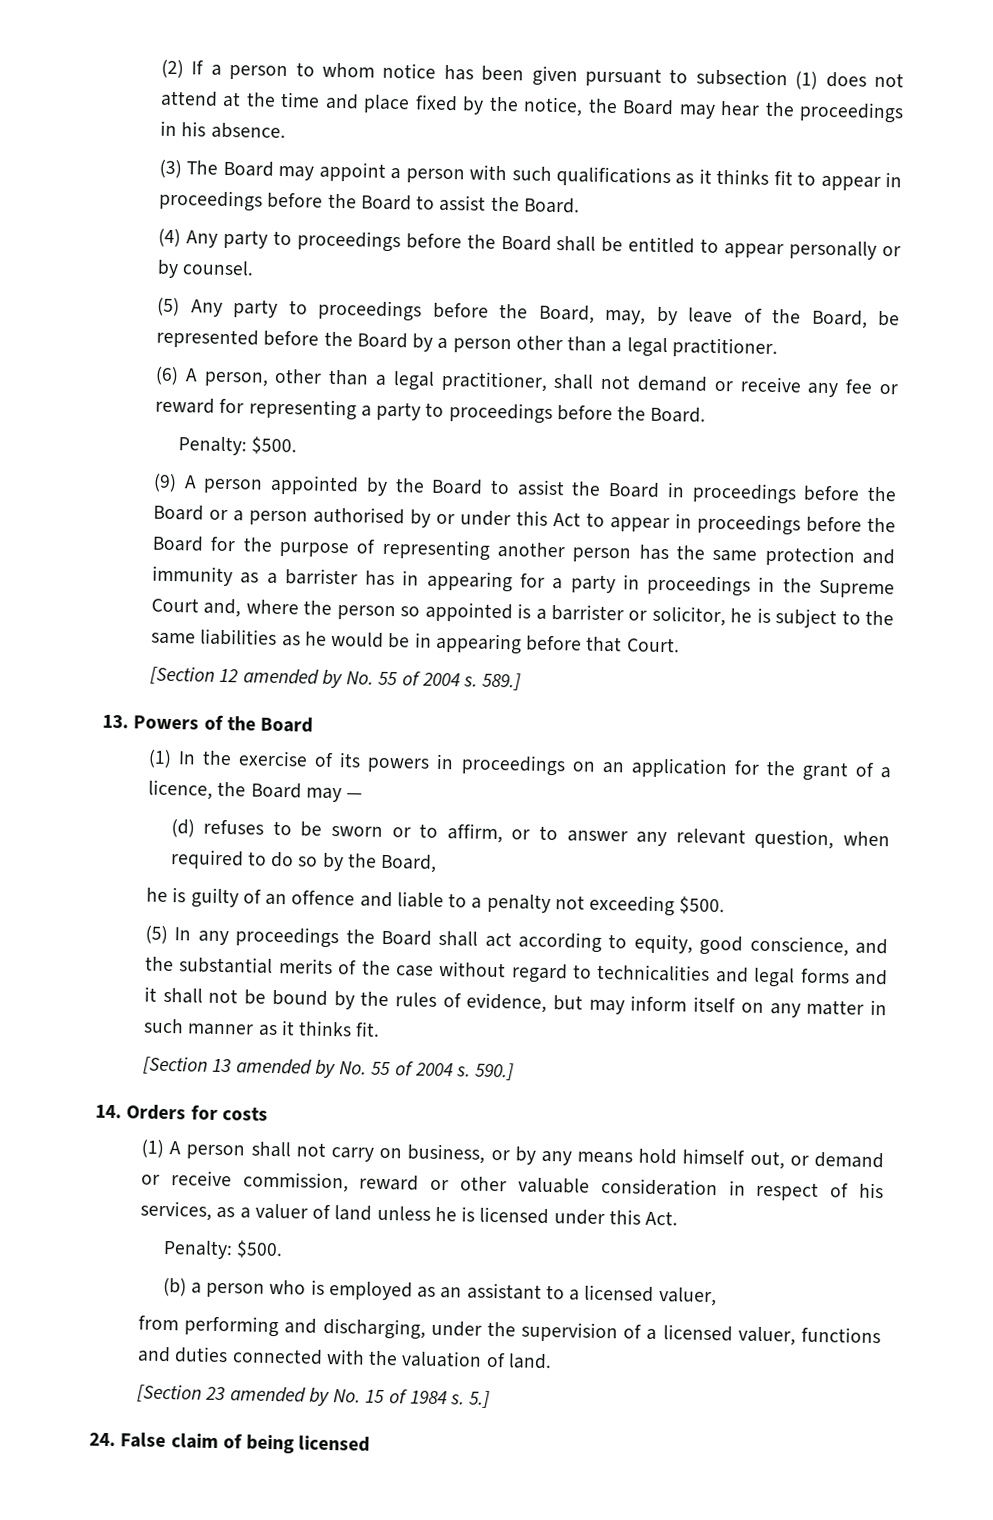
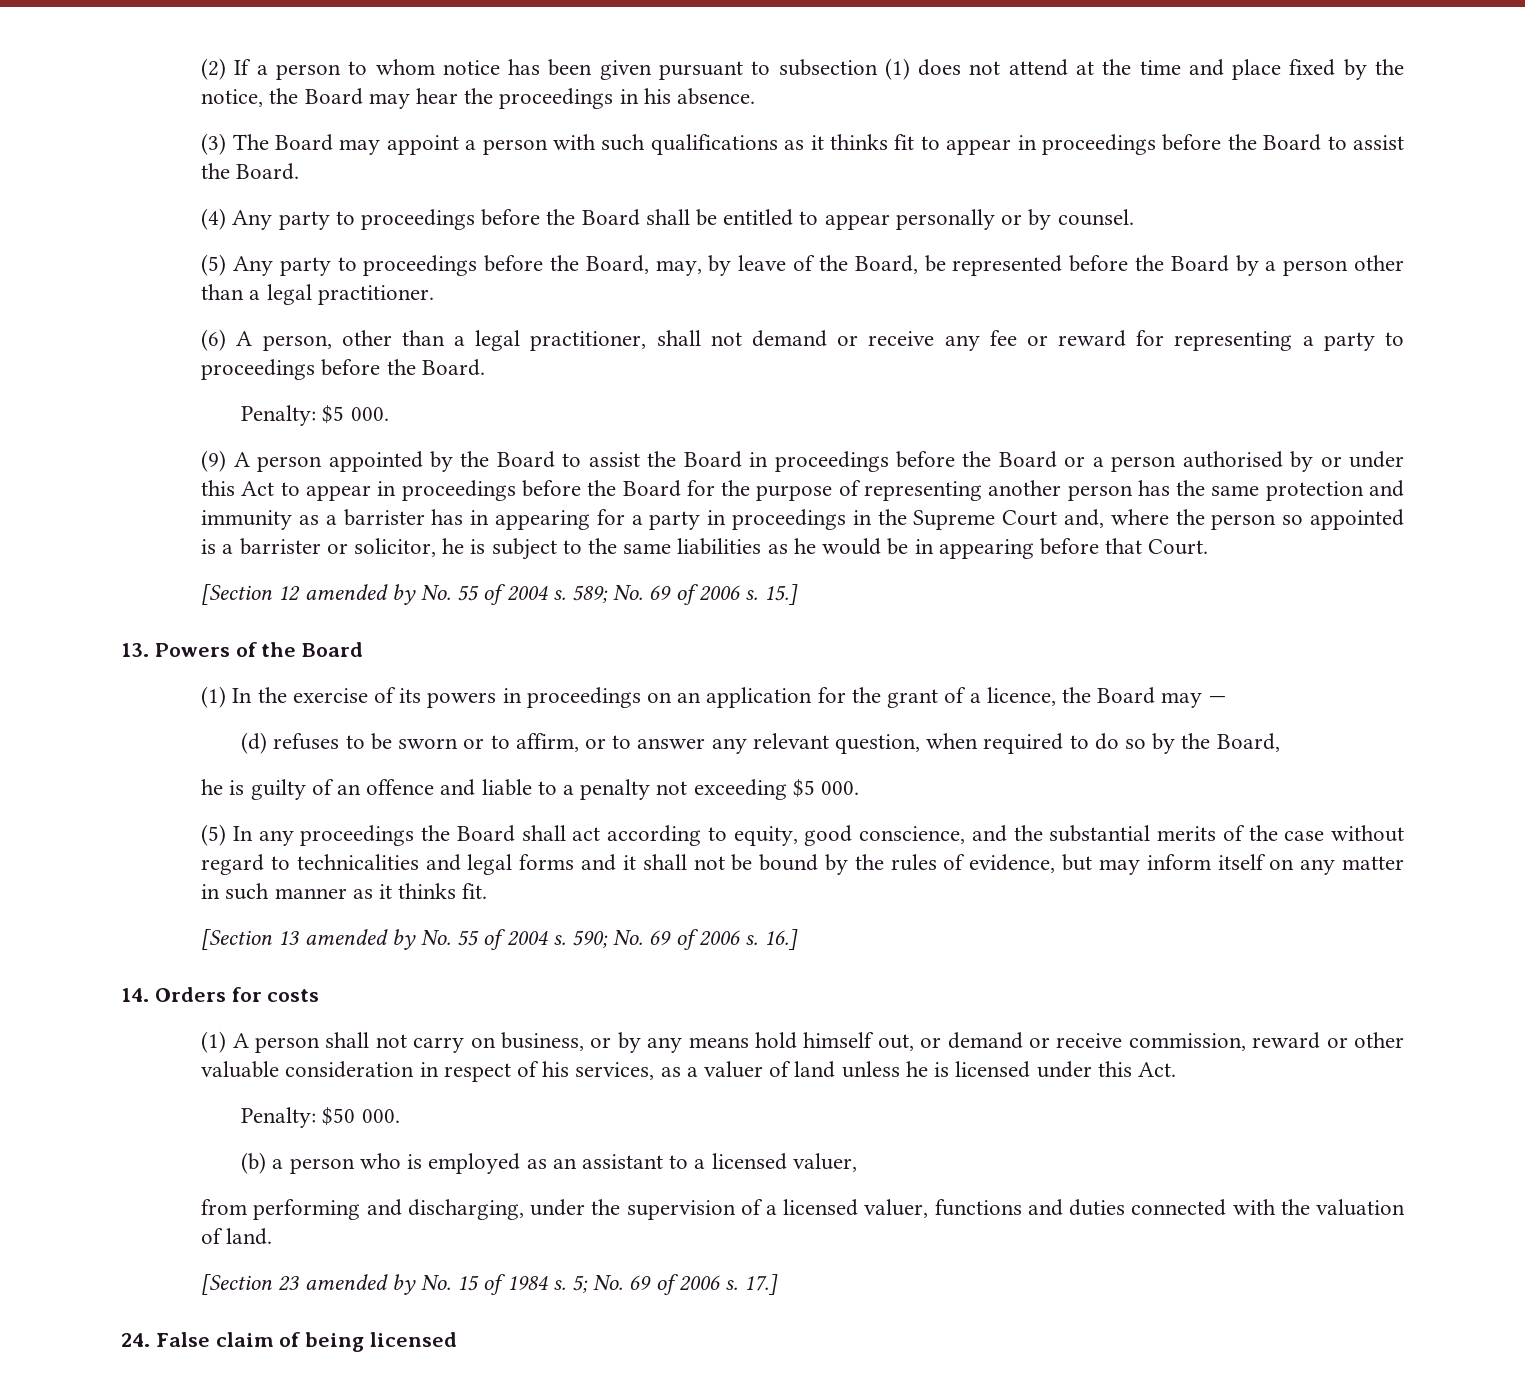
[250,436,297,455] $500. -> [322,405,389,424] $5 000.
[482,672,522,691] 589.] -> [572,584,799,605] 589; No. 69 of 2006 s. 15.]
[679,896,726,915] $500. -> [792,779,860,798] $5 000.
[475,1062,515,1081] 590.] -> [572,929,799,950] 590; No. 69 of 2006 s. 16.]
[235,1240,283,1259] $500. -> [322,1107,400,1126] $50 000.
[469,1390,491,1408] 5.] -> [572,1274,779,1295] 5; No. 69 of 2006 s. 17.]

